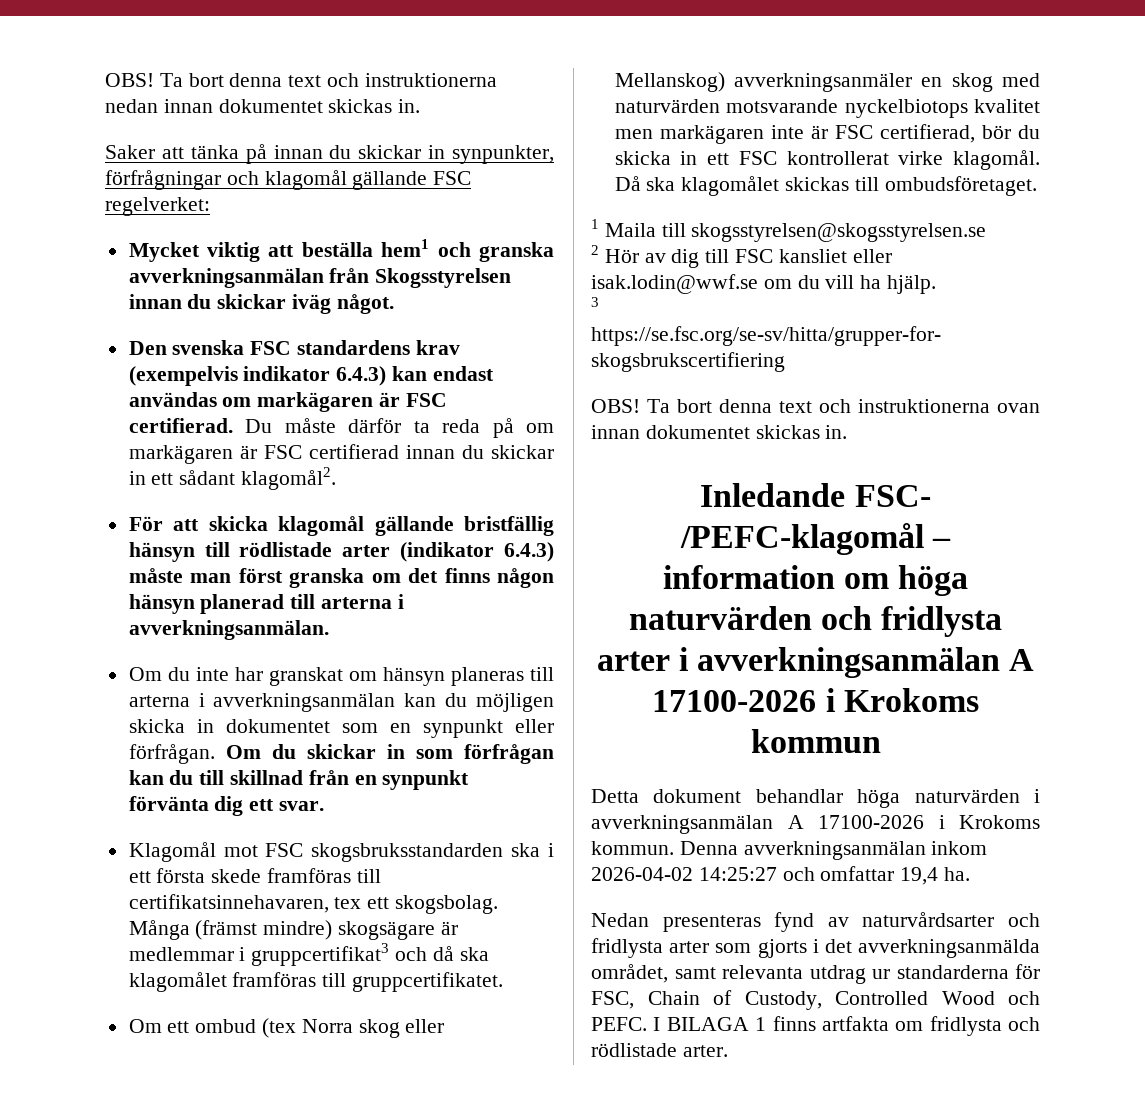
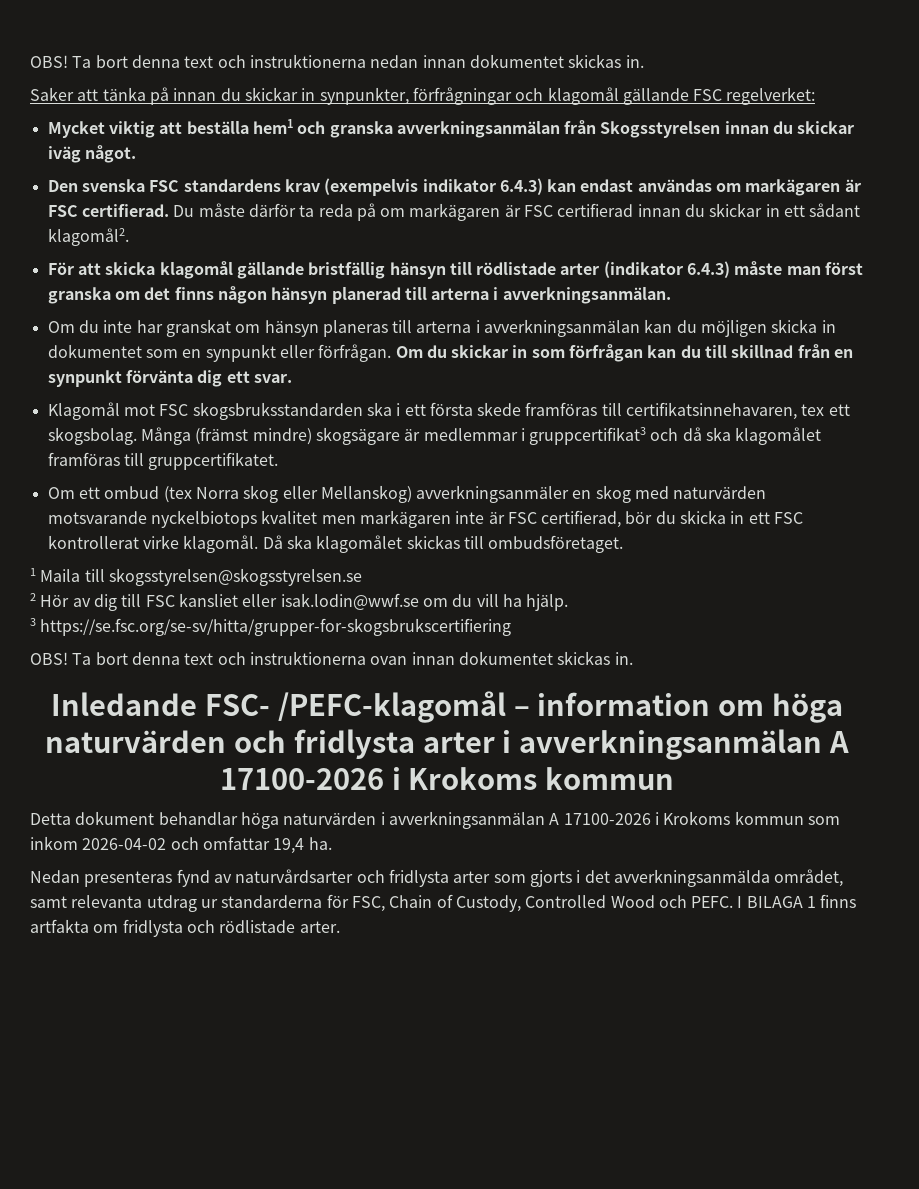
[591,841,926,860] kommun. Denna avverkningsanmälan -> [734,811,840,825] kommun som
[698,867,777,881] 14:25:27 -> (167, 844) none

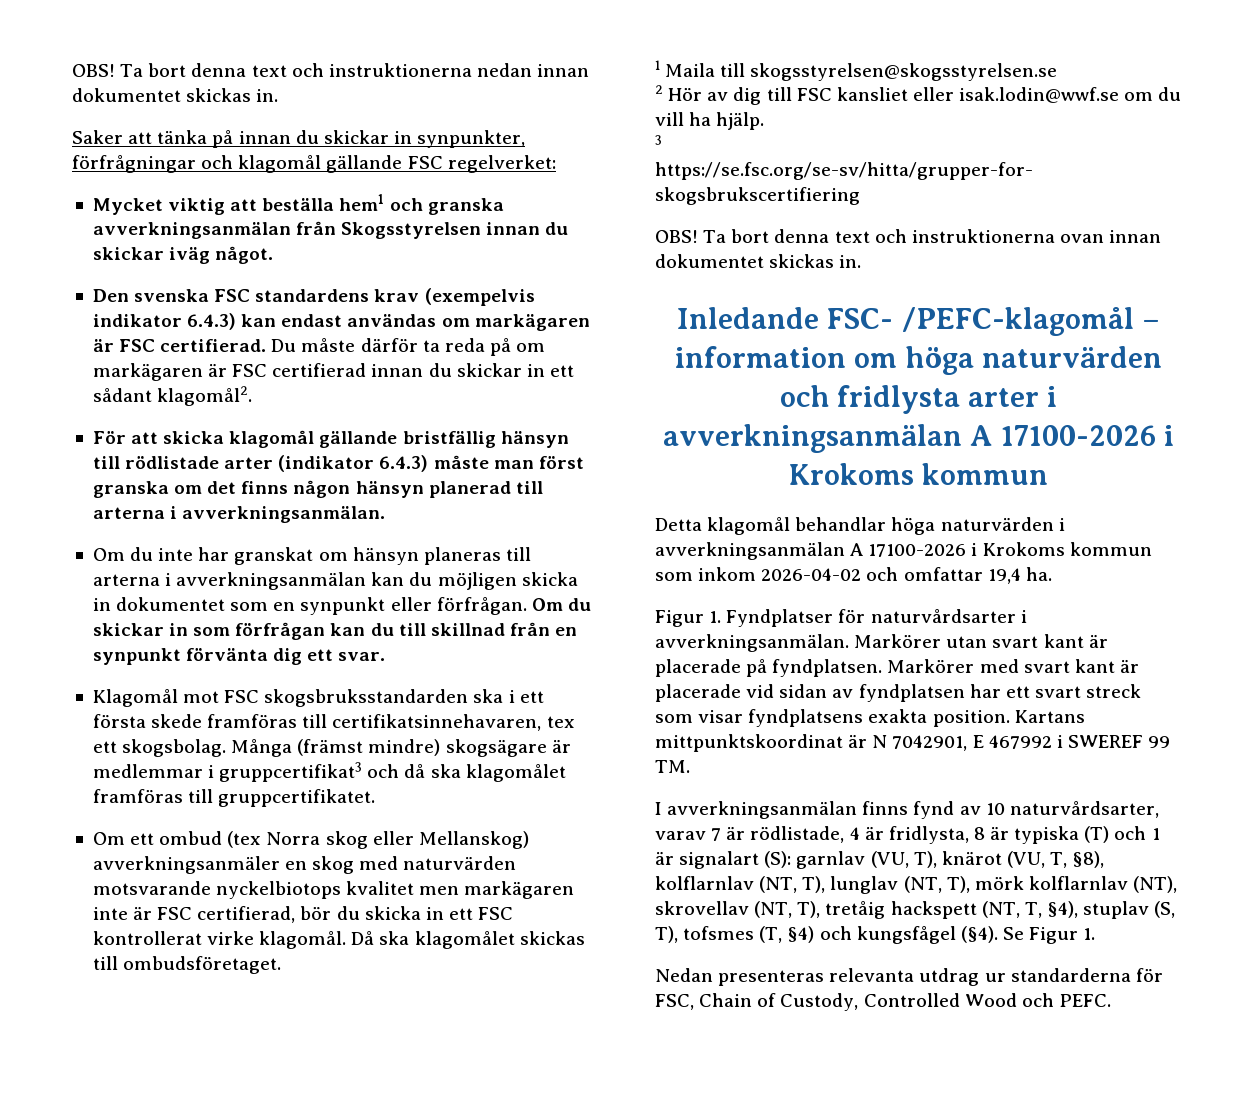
[75,811,155,825] dokument -> [707,517,791,535] klagomål
[30,869,844,887] [30,896,67,908] Nedan presenteras fynd av naturvårdsarter och fridlysta arter som gjorts i det avverkningsanmälda området, samt -> [655,609,1027,627] [655,634,1108,652] [655,659,1139,677] [655,684,1142,702] [655,709,1085,727] [655,734,1171,752] [655,760,690,773] [655,801,1159,819] [655,826,1160,844] [655,851,1105,869] [655,876,1178,894] [655,901,1176,919] [655,926,1096,944] [655,968,825,986] Figur 1. Fyndplatser för naturvårdsarter i avverkningsanmälan. Markörer utan svart kant är placerade på fyndplatsen. Markörer med svart kant är placerade vid sidan av fyndplatsen har ett svart streck som visar fyndplatsens exakta position. Kartans mittpunktskoordinat är N 7042901, E 467992 i SWEREF 99 TM. // I avverkningsanmälan finns fynd av 10 naturvårdsarter, varav 7 är rödlistade, 4 är fridlysta, 8 är typiska (T) och 1 är signalart (S): garnlav (VU, T), knärot (VU, T, §8), kolflarnlav (NT, T), lunglav (NT, T), mörk kolflarnlav (NT), skrovellav (NT, T), tretåig hackspett (NT, T, §4), stuplav (S, T), tofsmes (T, §4) och kungsfågel (§4). Se Figur 1. // Nedan presenteras
[737,894,857,908] [30,919,340,937] I BILAGA 1 finns artfakta om fridlysta och rödlistade arter. -> (1111, 1000) none

